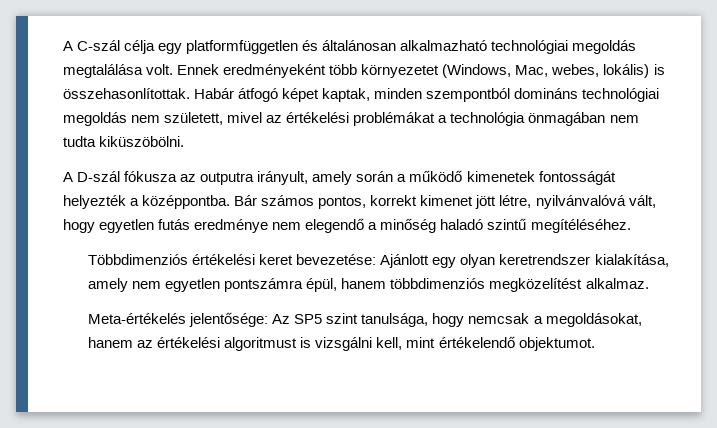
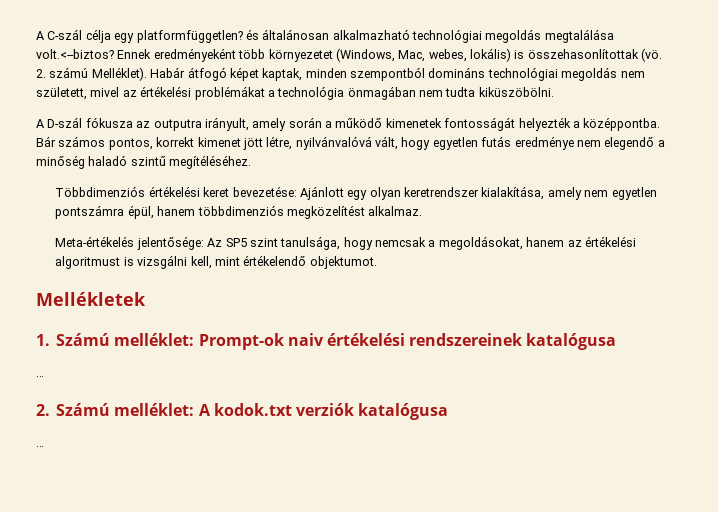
[186,40,299,54] platformfüggetlen -> [136,30,243,43] platformfüggetlen?
[146,64,174,75] volt. -> [36,49,114,59] volt.<--biztos?
[63,88,190,99] összehasonlítottak. -> [527,48,663,62] [36,67,147,81] összehasonlítottak (vö. 2. számú Melléklet).
(595, 344) none -> [36,292,146,306] [36,333,617,350] [36,376,44,377] [36,403,449,420] [36,446,44,447] // Mellékletek // 1. Számú melléklet: Prompt-ok naiv értékelési rendszereinek katalógusa // … // 2. Számú melléklet: A kodok.txt verziók katalógusa // …

